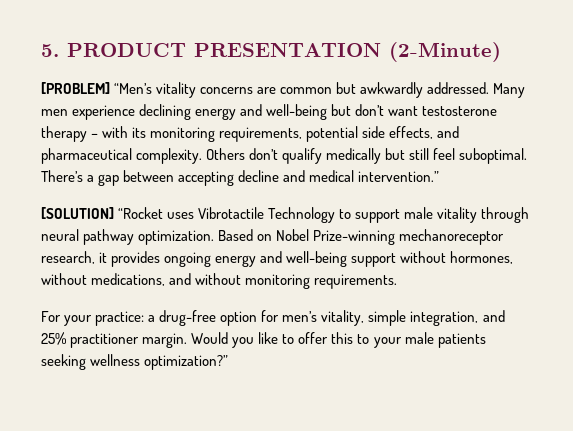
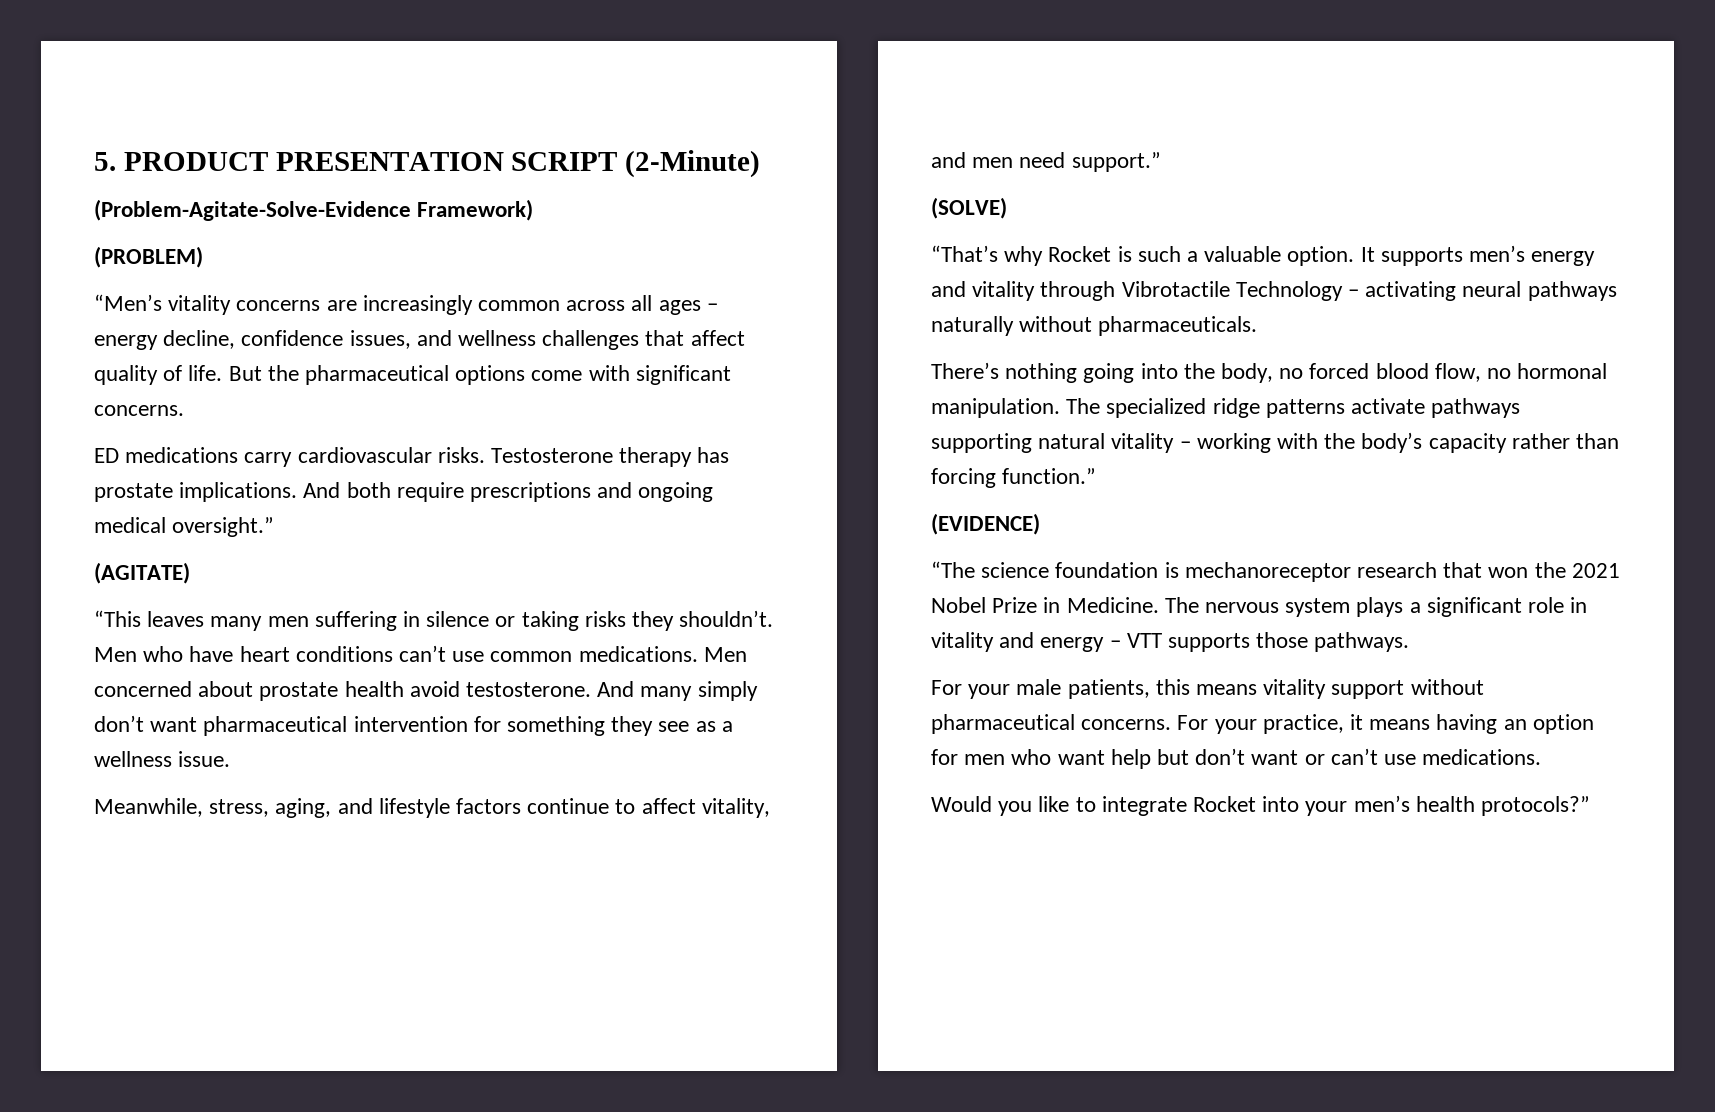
(381, 50) none -> [511,152,618,171] SCRIPT
[41,82,110,94] [PROBLEM] -> [94,199,534,221] [94,246,203,268] (Problem-Agitate-Solve-Evidence Framework) // (PROBLEM) //
[280,82,526,98] [41,104,498,120] [41,126,460,142] [41,148,528,164] [41,170,440,186] [41,207,530,223] [41,229,505,245] [41,251,514,267] [41,273,398,289] [41,310,505,326] [41,332,486,348] [41,354,229,370] common but awkwardly addressed. Many men experience declining energy and well-being but don’t want testosterone therapy – with its monitoring requirements, potential side effects, and pharmaceutical complexity. Others don’t qualify medically but still feel suboptimal. There’s a gap between accepting decline and medical intervention.” // [SOLUTION] “Rocket uses Vibrotactile Technology to support male vitality through neural pathway optimization. Based on Nobel Prize-winning mechanoreceptor research, it provides ongoing energy and well-being support without hormones, without medications, and without monitoring requirements. // For your practice: a drug-free option for men’s vitality, simple integration, and 25% practitioner margin. Would you like to offer this to your male patients seeking wellness optimization?” -> [362,295,718,315] [94,330,745,350] [94,365,731,385] [94,405,184,416] [94,447,730,467] [94,482,714,502] [94,517,275,537] [94,562,190,584] [94,610,774,631] [94,645,747,662] [94,681,758,701] [94,715,733,736] [94,751,231,767] [94,798,770,818] [931,152,1161,172] [931,197,1007,219] [931,245,1596,266] [931,281,1617,301] [931,316,1258,336] [931,362,1608,383] [931,398,1521,418] [931,432,1620,453] [931,468,1097,488] [931,513,1040,535] [931,561,1620,582] [931,597,1588,617] [931,632,1410,652] [931,679,1484,699] [931,714,1594,734] [931,748,1542,769] [931,795,1591,816] increasingly common across all ages – energy decline, confidence issues, and wellness challenges that affect quality of life. But the pharmaceutical options come with significant concerns. // ED medications carry cardiovascular risks. Testosterone therapy has prostate implications. And both require prescriptions and ongoing medical oversight.” // (AGITATE) // “This leaves many men suffering in silence or taking risks they shouldn’t. Men who have heart conditions can’t use common medications. Men concerned about prostate health avoid testosterone. And many simply don’t want pharmaceutical intervention for something they see as a wellness issue. // Meanwhile, stress, aging, and lifestyle factors continue to affect vitality, and men need support.” // (SOLVE) // “That’s why Rocket is such a valuable option. It supports men’s energy and vitality through Vibrotactile Technology – activating neural pathways naturally without pharmaceuticals. // There’s nothing going into the body, no forced blood flow, no hormonal manipulation. The specialized ridge patterns activate pathways supporting natural vitality – working with the body’s capacity rather than forcing function.” // (EVIDENCE) // “The science foundation is mechanoreceptor research that won the 2021 Nobel Prize in Medicine. The nervous system plays a significant role in vitality and energy – VTT supports those pathways. // For your male patients, this means vitality support without pharmaceutical concerns. For your practice, it means having an option for men who want help but don’t want or can’t use medications. // Would you like to integrate Rocket into your men’s health protocols?”

